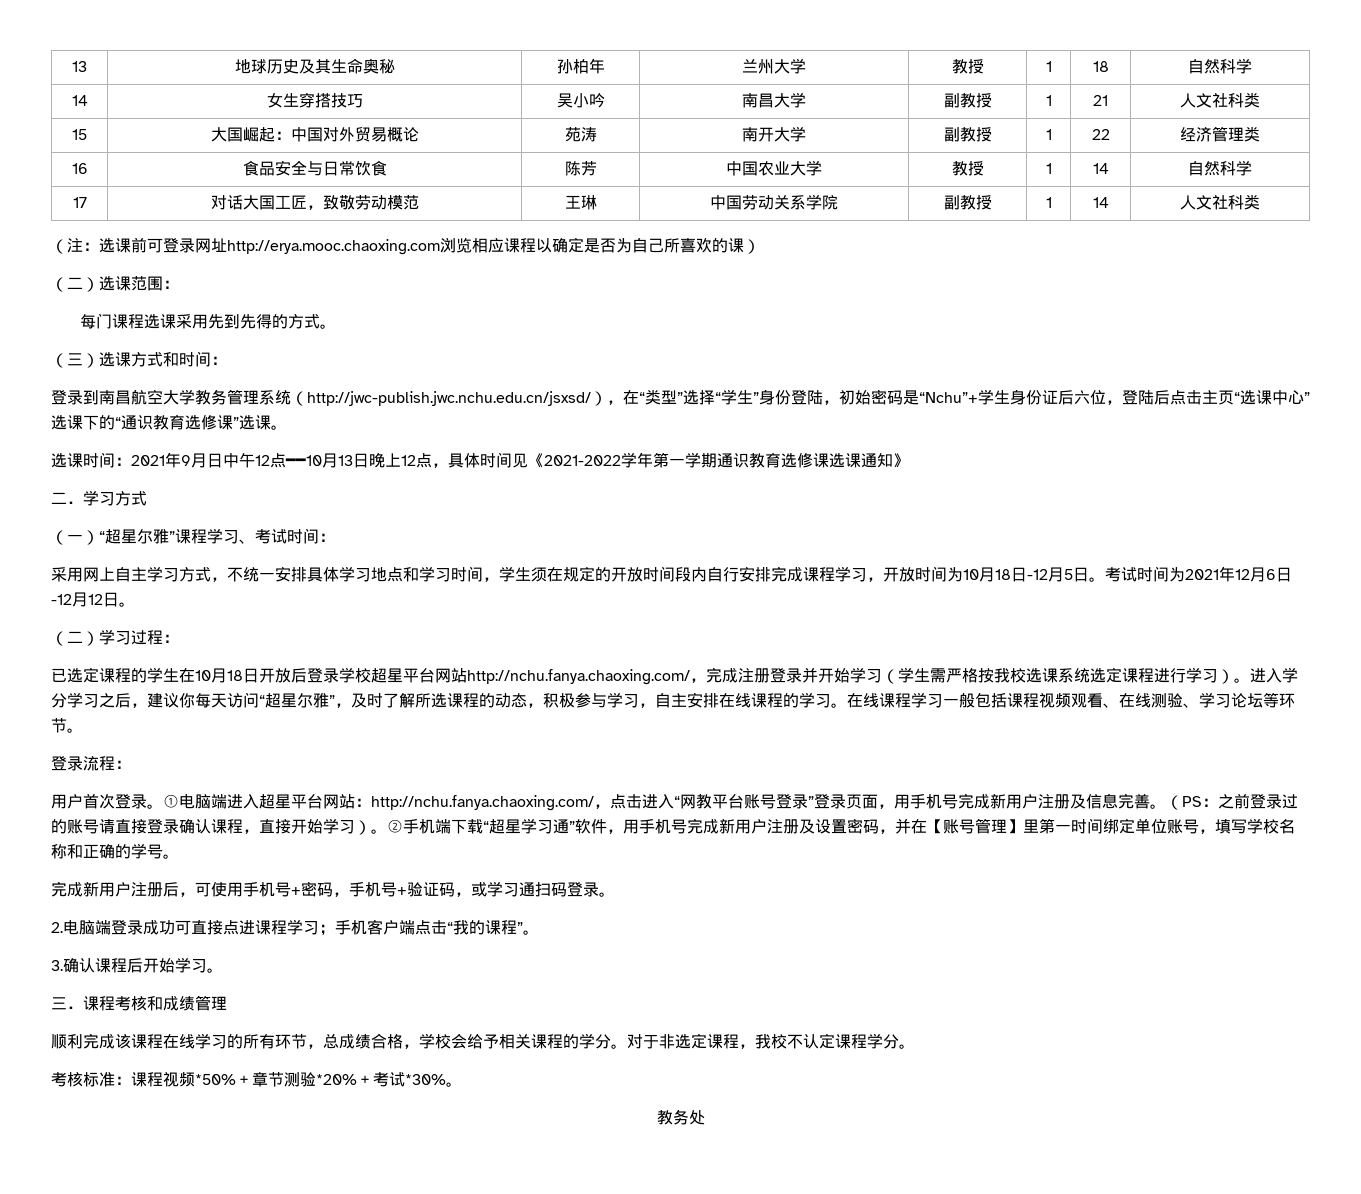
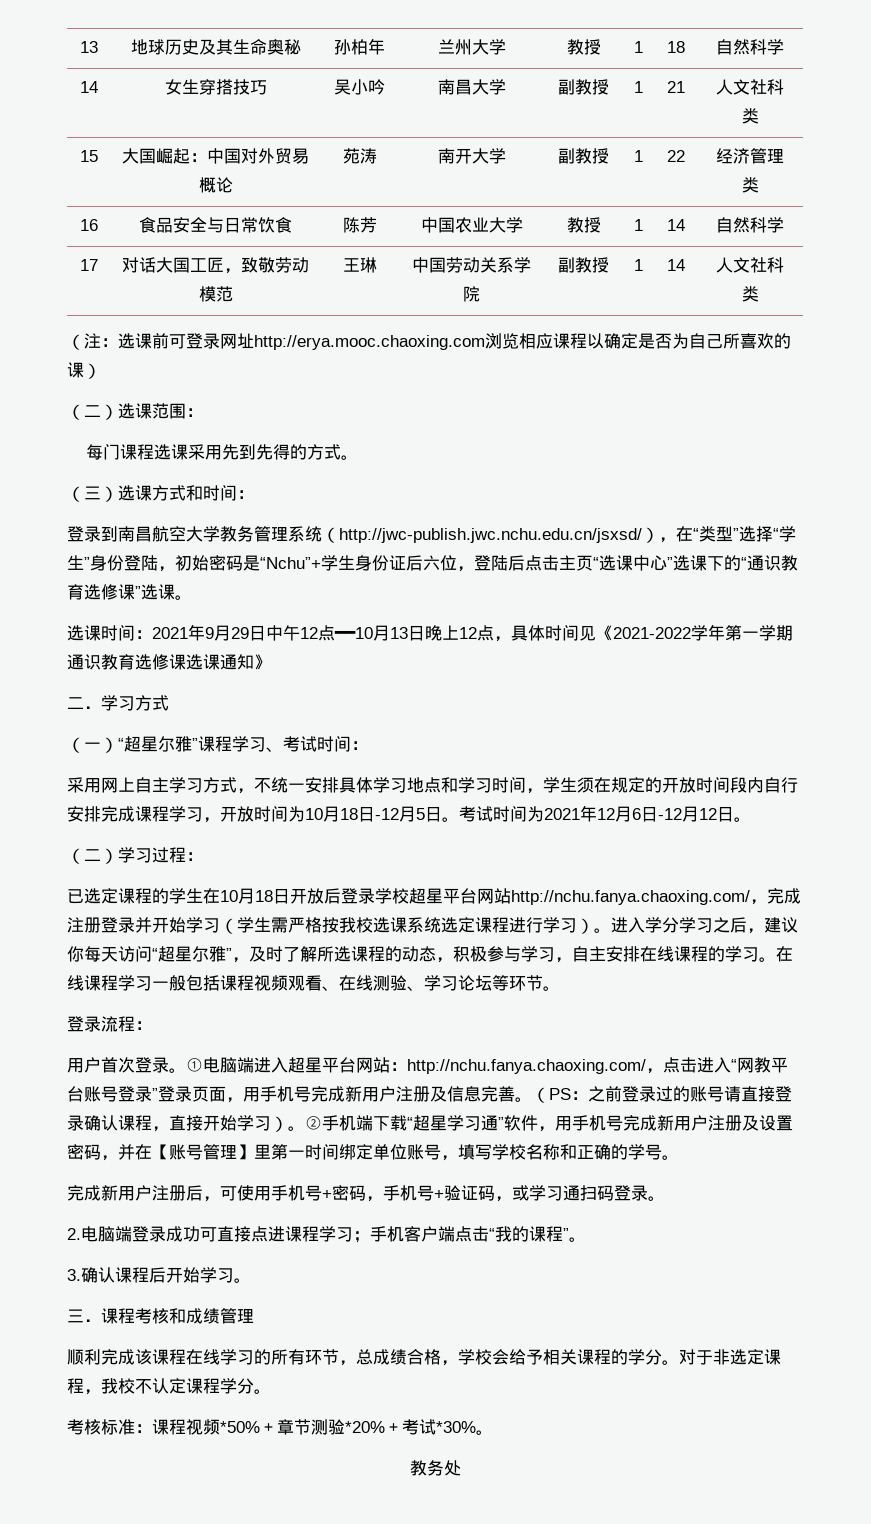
(207, 460) none -> [231,627,249,639] 29

